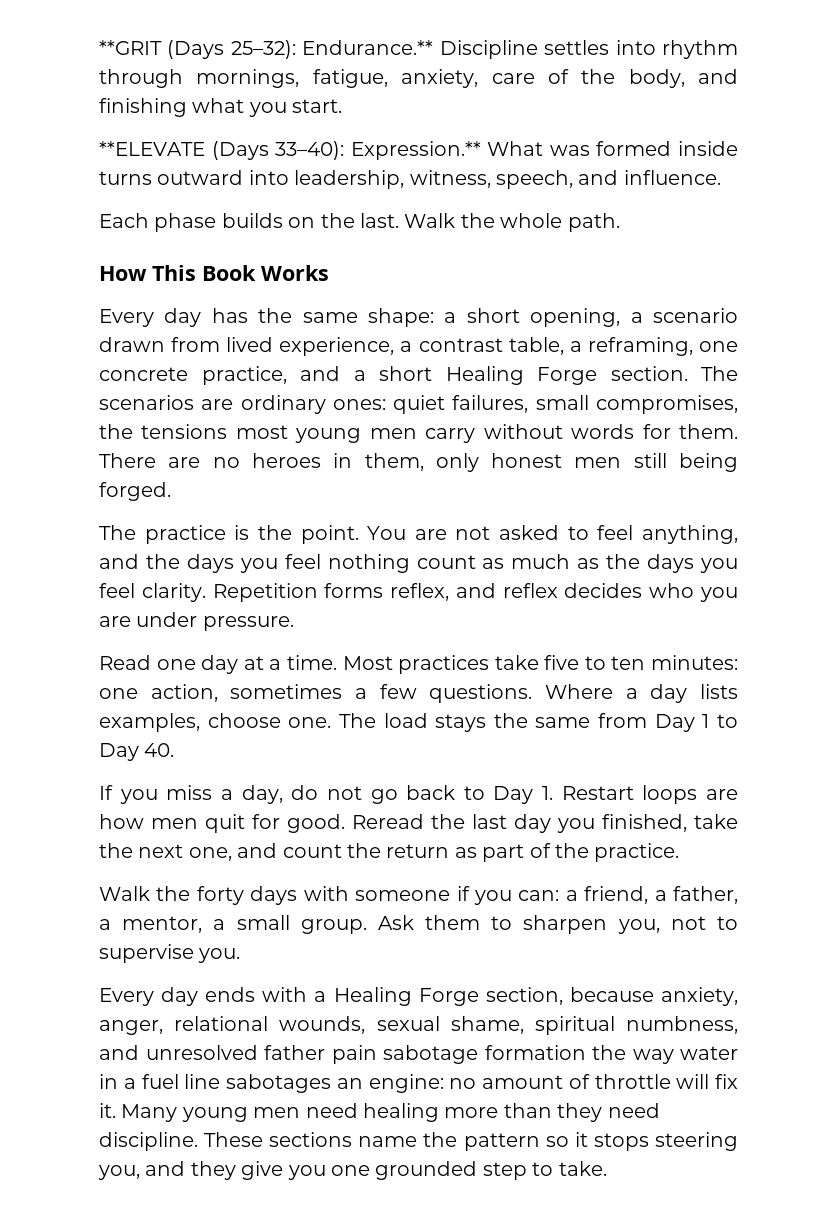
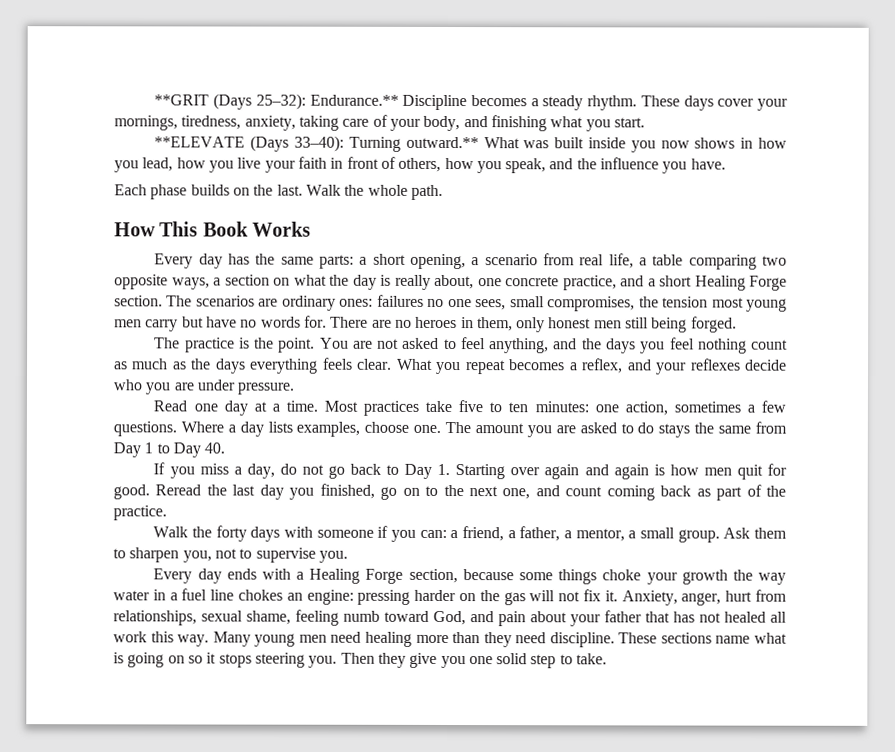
[544,40,738,59] [99,69,479,88] settles into rhythm through mornings, fatigue, anxiety, -> [471,95,788,111] [114,115,339,131] becomes a steady rhythm. These days cover your mornings, tiredness, anxiety, taking
[581,69,616,84] the -> [389,118,421,131] your
[350,141,738,160] [99,170,721,189] Expression.** What was formed inside turns outward into leadership, witness, speech, and influence. -> [348,136,787,153] [114,156,726,174] Turning outward.** What was built inside you now shows in how you lead, how you live your faith in front of others, how you speak, and the influence you have.
[368,308,434,327] shape: -> [319,254,355,269] parts:
[99,337,693,356] drawn from lived experience, a contrast table, a reframing, -> [543,253,787,270] [114,274,474,290] from real life, a table comparing two opposite ways, a section on what the day is really about,
[393,395,529,414] quiet failures, -> [376,294,507,311] failures no one sees,
[141,424,228,439] tensions -> [662,296,709,308] tension
[483,424,739,439] without words for them. -> [181,315,327,328] but have no words for.
[700,558,738,573] [99,583,643,602] you feel clarity. Repetition forms reflex, and reflex decides -> [250,357,787,375] everything feels clear. What you repeat becomes a reflex, and your reflexes decide
[383,713,428,728] load -> [475,422,655,438] amount you are asked to do
[561,785,738,804] Restart loops are -> [455,464,665,480] Starting over again and again is
[694,814,738,829] take -> [380,485,439,500] go on to
[347,843,450,858] the return -> [606,485,692,501] coming back
[660,987,738,1006] [99,1016,738,1035] [99,1045,586,1064] anxiety, anger, relational wounds, sexual shame, spiritual numbness, and unresolved father pain sabotage formation -> [518,569,728,585] some things choke your growth
[226,1074,331,1093] sabotages -> [238,589,283,601] chokes
[449,1074,738,1089] [99,1103,116,1118] no amount of throttle will fix it. -> [357,589,787,606] [113,609,787,627] [113,631,210,647] pressing harder on the gas will not fix it. Anxiety, anger, hurt from relationships, sexual shame, feeling numb toward God, and pain about your father that has not healed all work this way.
[423,1132,540,1151] the pattern -> [754,632,787,644] [113,652,185,668] what is going on
[98,1161,186,1180] you, and -> [308,652,375,668] you. Then
[375,1161,478,1180] grounded -> [496,653,528,665] solid

